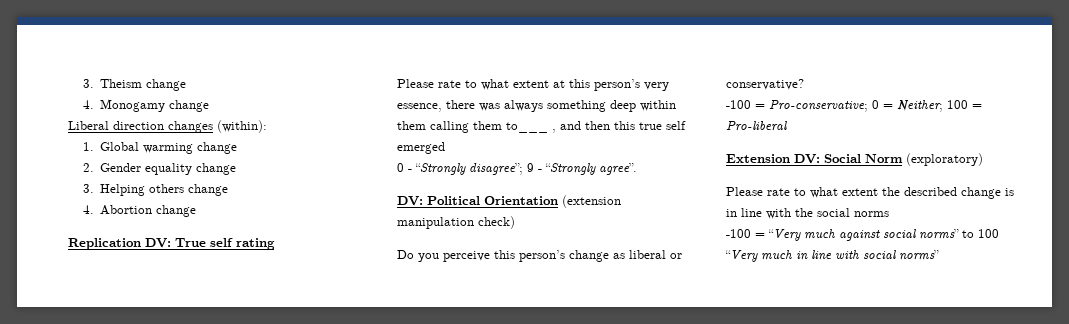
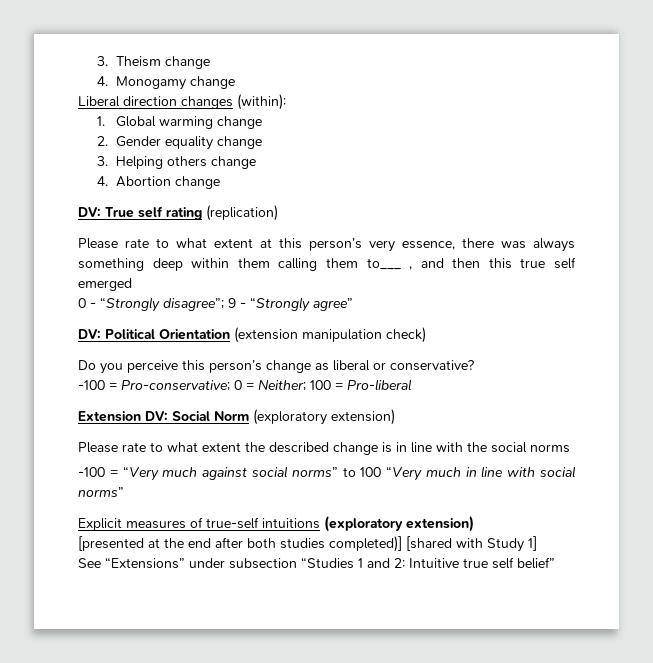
[68,238,141,250] Replication -> (220, 182) none
(275, 244) none -> [206,205,278,221] (replication)
[599,163,637,175] agree”. -> [313,298,353,311] agree”
[906,153,983,166] (exploratory) -> [253,409,395,425] (exploratory extension)
(939, 255) none -> [78,516,474,532] [78,536,537,552] [78,557,555,569] // Explicit measures of true-self intuitions (exploratory extension) // [presented at the end after both studies completed)] [shared with Study 1] // See “Extensions” under subsection “Studies 1 and 2: Intuitive true self belief”

